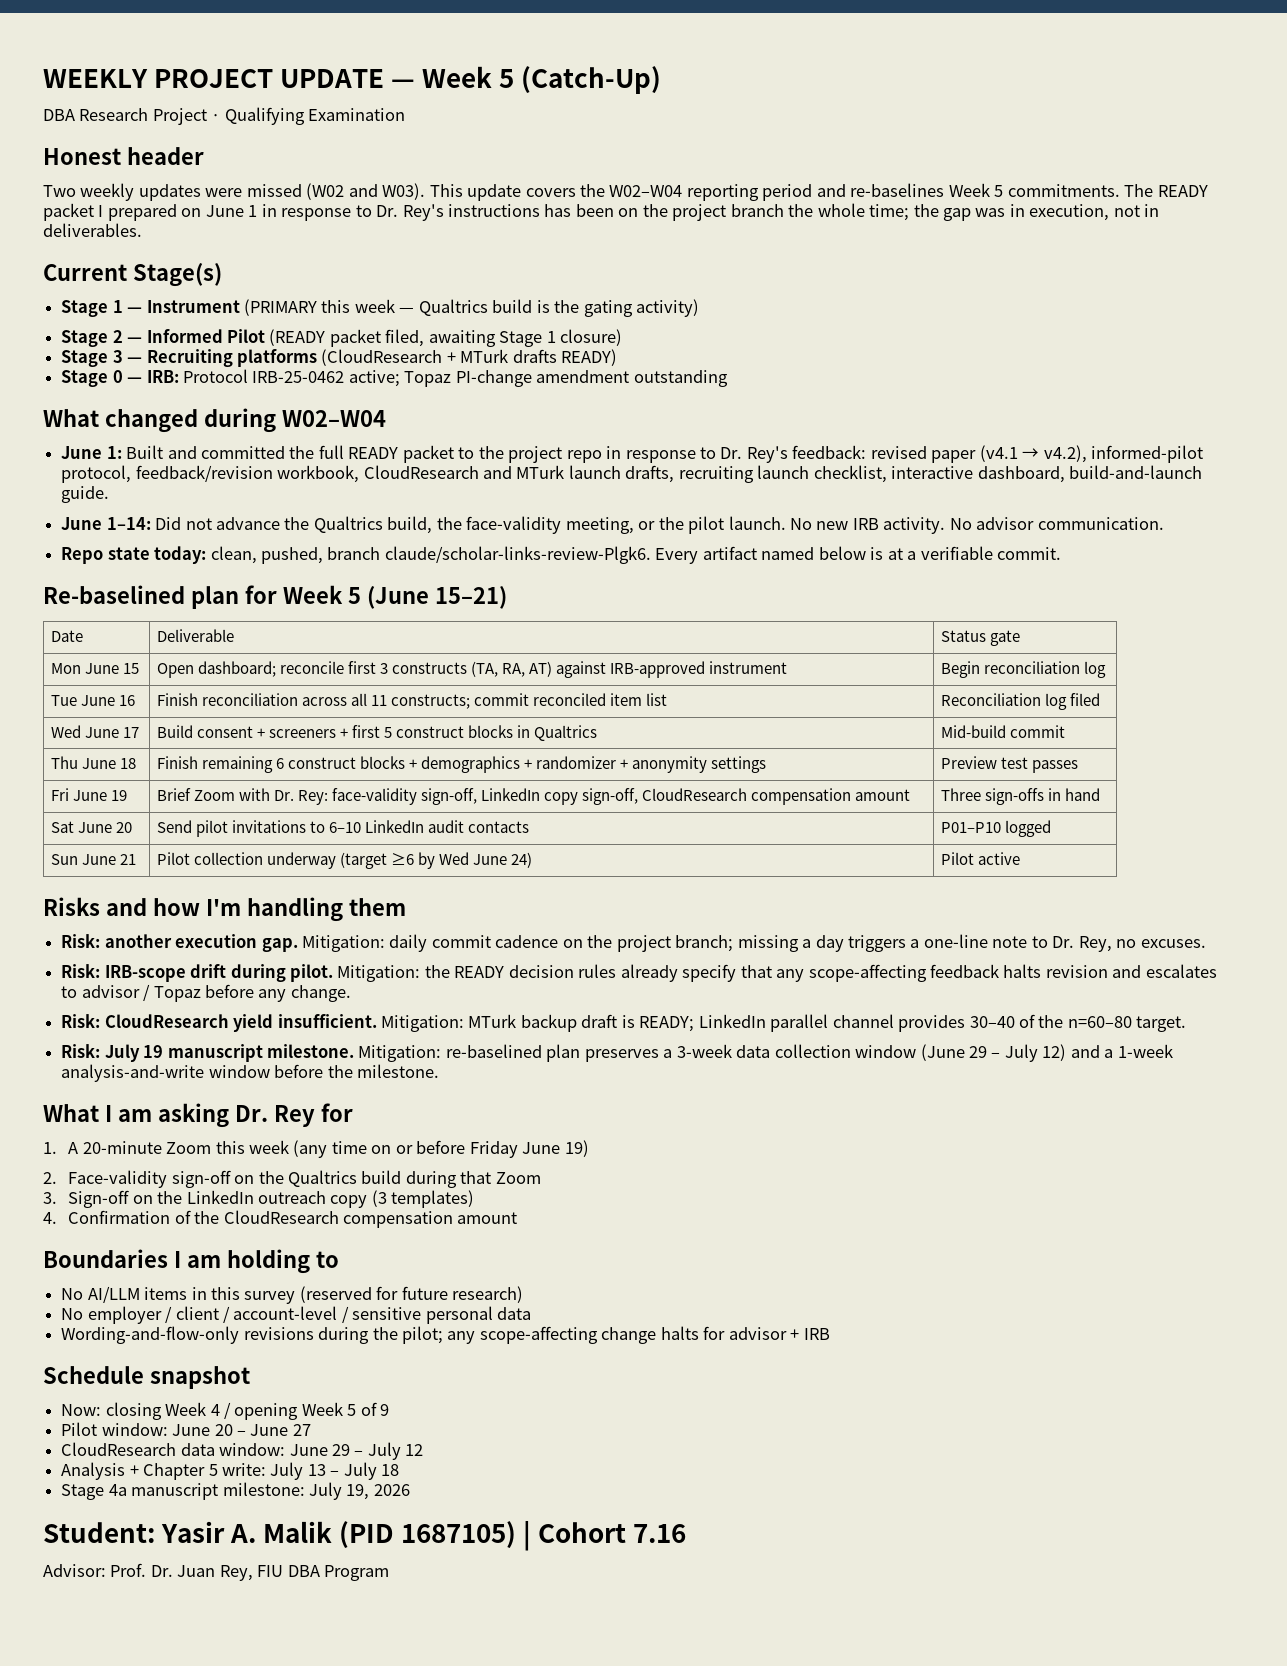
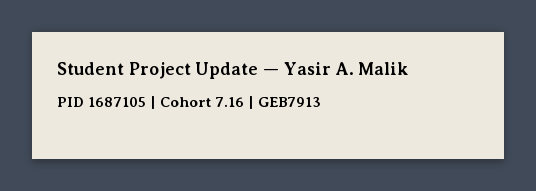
[43,66,662,94] [43,107,406,125] [43,147,204,165] [43,183,1208,201] [43,203,1160,221] [43,223,142,237] [43,263,222,287] [61,299,700,317] [61,329,623,347] [61,349,618,367] [61,369,728,387] [43,408,386,433] [61,445,1204,463] [61,465,1203,483] [61,486,110,503] [61,516,1164,534] [61,546,1061,564] [43,585,507,609] [50,630,83,642] [156,629,234,642] [940,630,1020,646] [50,663,139,674] [156,661,788,678] [940,661,1106,678] [50,695,135,706] [156,693,668,709] [940,693,1100,710] [50,725,139,738] [156,725,598,741] [940,725,1065,738] [50,756,136,769] [156,756,767,773] [940,756,1078,773] [50,788,127,801] [156,788,911,805] [940,788,1100,805] [50,821,132,833] [156,820,529,837] [940,820,1051,837] [50,854,136,865] [156,852,532,869] [940,852,1020,865] [43,897,406,922] [61,934,1206,952] [61,964,1217,982] [61,984,351,1002] [61,1014,1187,1032] [61,1044,1173,1062] [61,1064,439,1082] [43,1103,353,1128] [43,1140,589,1158] [43,1170,541,1188] [43,1190,475,1208] [43,1210,518,1228] [43,1249,339,1274] [61,1286,524,1304] [61,1306,532,1324] [61,1326,830,1344] [43,1366,250,1389] [61,1402,390,1420] [61,1422,311,1436] [61,1442,424,1460] [61,1462,400,1480] [61,1482,410,1500] [43,1522,155,1543] WEEKLY PROJECT UPDATE — Week 5 (Catch-Up) // DBA Research Project · Qualifying Examination // Honest header // Two weekly updates were missed (W02 and W03). This update covers the W02–W04 reporting period and re-baselines Week 5 commitments. The READY packet I prepared on June 1 in response to Dr. Rey's instructions has been on the project branch the whole time; the gap was in execution, not in deliverables. // Current Stage(s) // Stage 1 — Instrument (PRIMARY this week — Qualtrics build is the gating activity) // Stage 2 — Informed Pilot (READY packet filed, awaiting Stage 1 closure) // Stage 3 — Recruiting platforms (CloudResearch + MTurk drafts READY) // Stage 0 — IRB: Protocol IRB-25-0462 active; Topaz PI-change amendment outstanding // What changed during W02–W04 // June 1: Built and committed the full READY packet to the project repo in response to Dr. Rey's feedback: revised paper (v4.1 → v4.2), informed-pilot protocol, feedback/revision workbook, CloudResearch and MTurk launch drafts, recruiting launch checklist, interactive dashboard, build-and-launch guide. // June 1–14: Did not advance the Qualtrics build, the face-validity meeting, or the pilot launch. No new IRB activity. No advisor communication. // Repo state today: clean, pushed, branch claude/scholar-links-review-Plgk6. Every artifact named below is at a verifiable commit. // Re-baselined plan for Week 5 (June 15–21) // Date | Deliverable | Status gate // Mon June 15 | Open dashboard; reconcile first 3 constructs (TA, RA, AT) against IRB-approved instrument | Begin reconciliation log // Tue June 16 | Finish reconciliation across all 11 constructs; commit reconciled item list | Reconciliation log filed // Wed June 17 | Build consent + screeners + first 5 construct blocks in Qualtrics | Mid-build commit // Thu June 18 | Finish remaining 6 construct blocks + demographics + randomizer + anonymity settings | Preview test passes // Fri June 19 | Brief Zoom with Dr. Rey: face-validity sign-off, LinkedIn copy sign-off, CloudResearch compensation amount | Three sign-offs in hand // Sat June 20 | Send pilot invitations to 6–10 LinkedIn audit contacts | P01–P10 logged // Sun June 21 | Pilot collection underway (target ≥6 by Wed June 24) | Pilot active // Risks and how I'm handling them // Risk: another execution gap. Mitigation: daily commit cadence on the project branch; missing a day triggers a one-line note to Dr. Rey, no excuses. // Risk: IRB-scope drift during pilot. Mitigation: the READY decision rules already specify that any scope-affecting feedback halts revision and escalates to advisor / Topaz before any change. // Risk: CloudResearch yield insufficient. Mitigation: MTurk backup draft is READY; LinkedIn parallel channel provides 30–40 of the n=60–80 target. // Risk: July 19 manuscript milestone. Mitigation: re-baselined plan preserves a 3-week data collection window (June 29 – July 12) and a 1-week analysis-and-write window before the milestone. // What I am asking Dr. Rey for // 1. A 20-minute Zoom this week (any time on or before Friday June 19) // 2. Face-validity sign-off on the Qualtrics build during that Zoom // 3. Sign-off on the LinkedIn outreach copy (3 templates) // 4. Confirmation of the CloudResearch compensation amount // Boundaries I am holding to // No AI/LLM items in this survey (reserved for future research) // No employer / client / account-level / sensitive personal data // Wording-and-flow-only revisions during the pilot; any scope-affecting change halts for advisor + IRB // Schedule snapshot // Now: closing Week 4 / opening Week 5 of 9 // Pilot window: June 20 – June 27 // CloudResearch data window: June 29 – July 12 // Analysis + Chapter 5 write: July 13 – July 18 // Stage 4a manuscript milestone: July 19, 2026 // Student: -> [57,62,280,79] Student Project Update —
[339,1521,517,1548] (PID 1687105) -> [57,97,147,107] // PID 1687105
[43,1563,390,1581] // Advisor: Prof. Dr. Juan Rey, FIU DBA Program -> [248,96,322,109] | GEB7913

